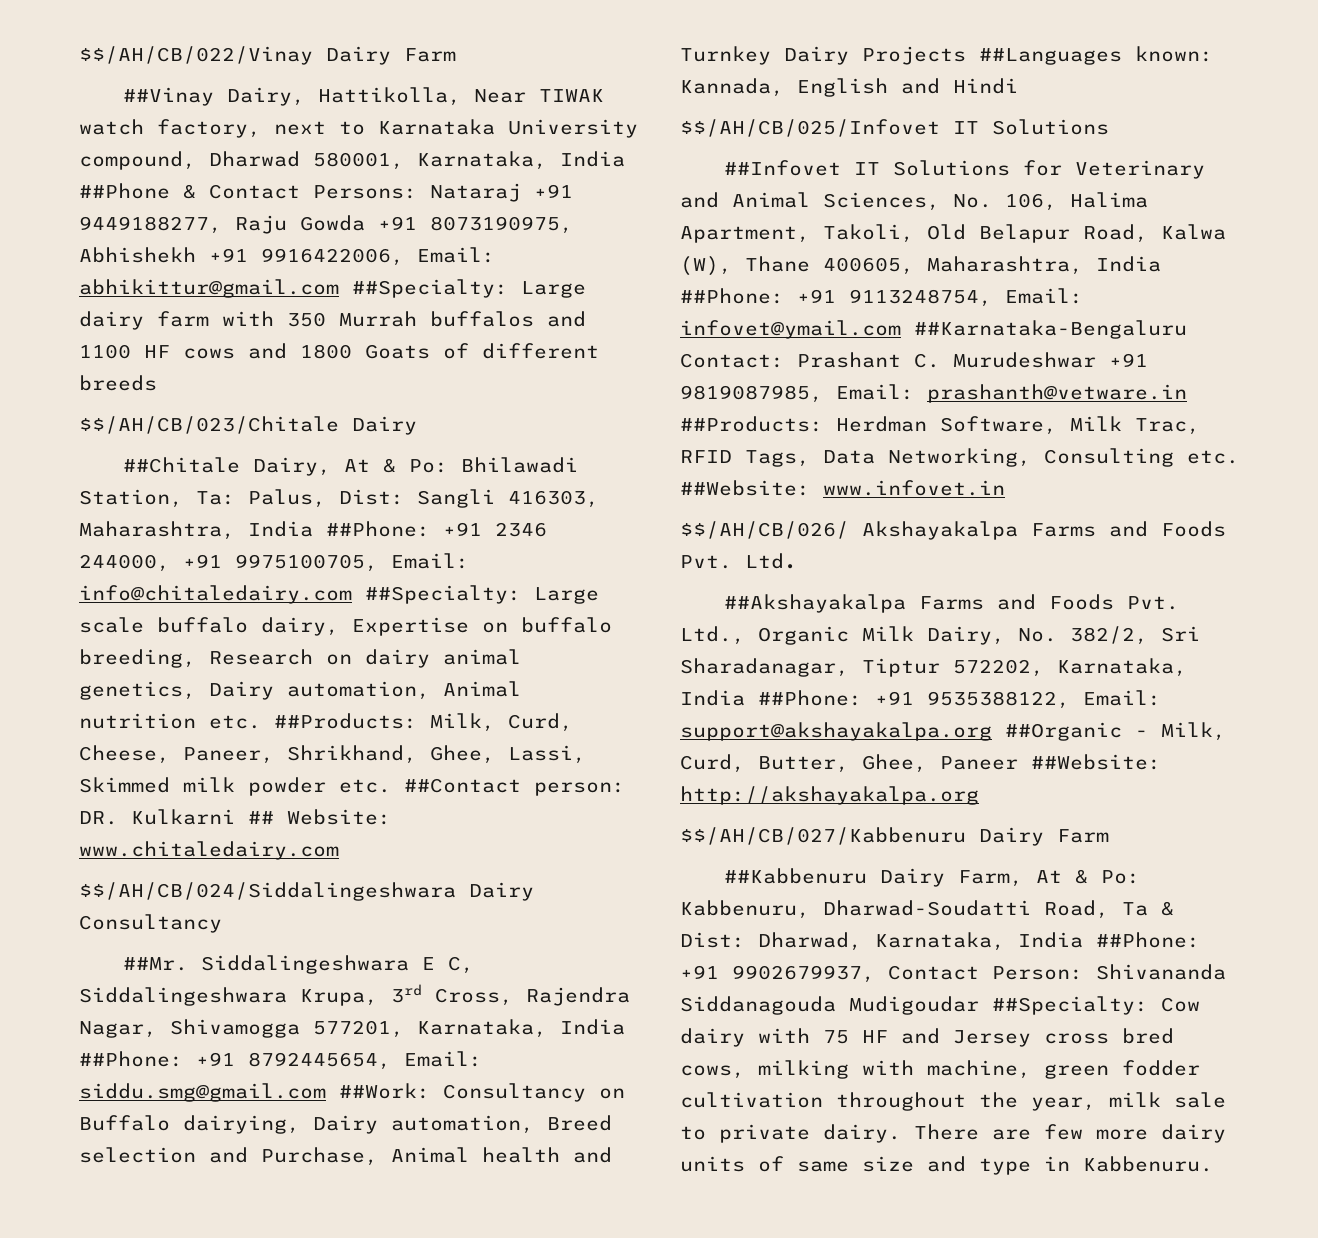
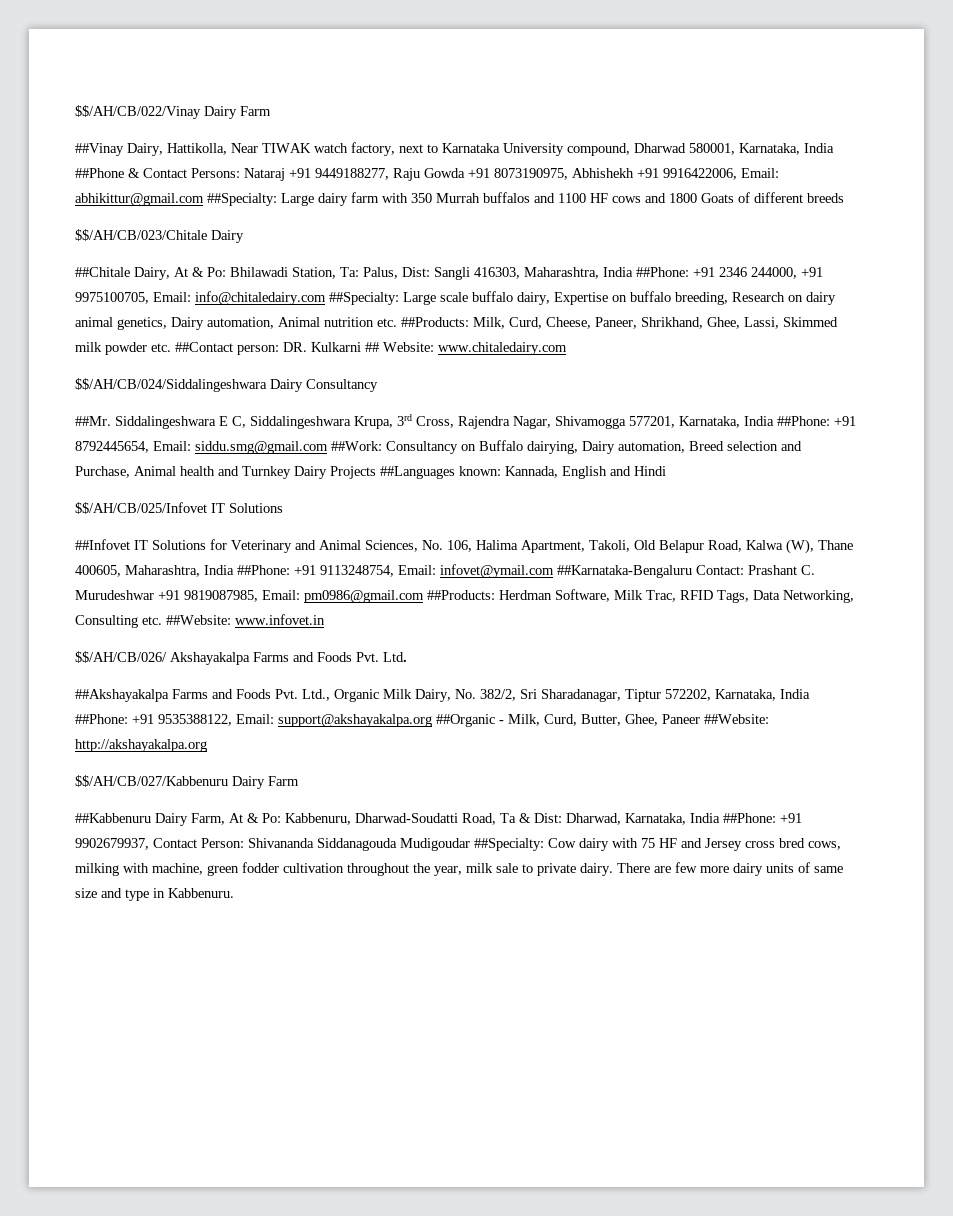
[927,384,1187,403] prashanth@vetware.in -> [304,590,424,603] pm0986@gmail.com

